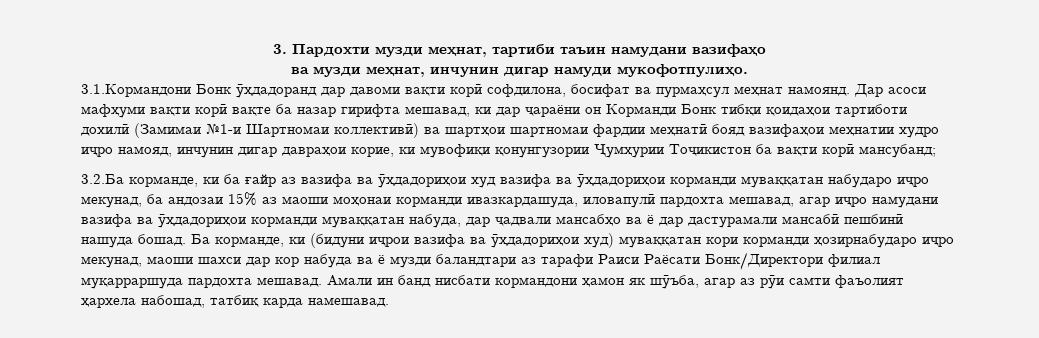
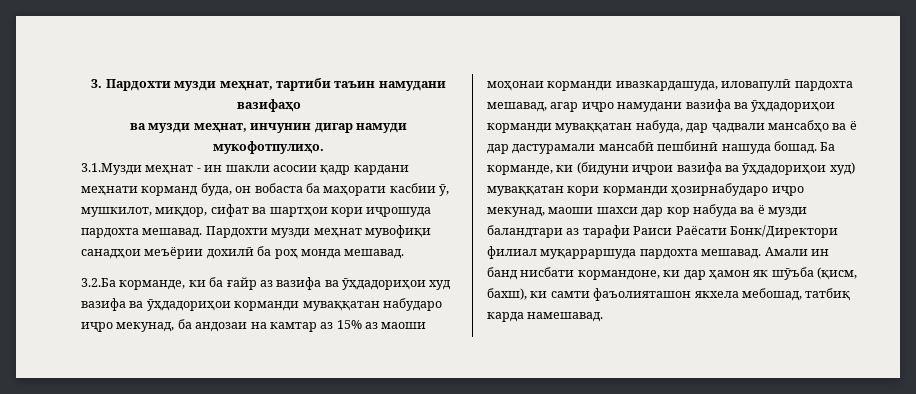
[81,84,926,98] [81,104,907,118] [81,123,939,138] [81,144,936,158] 3.1.Кормандони Бонк ӯҳдадоранд дар давоми вақти корӣ софдилона, босифат ва пурмаҳсул меҳнат намоянд. Дар асоси мафҳуми вақти корӣ вақте ба назар гирифта мешавад, ки дар ҷараёни он Корманди Бонк тибқи қоидаҳои тартиботи дохилӣ (Замимаи №1-и Шартномаи коллективӣ) ва шартҳои шартномаи фардии меҳнатӣ бояд вазифаҳои меҳнатии худро иҷро намояд, инчунин дигар давраҳои корие, ки мувофиқи қонунгузории Ҷумҳурии Тоҷикистон ба вақти корӣ мансубанд; -> [81,163,409,175] [81,183,449,196] [81,204,432,217] [81,225,431,238] [81,246,405,259] 3.1.Музди меҳнат - ин шакли асосии қадр кардани меҳнати корманд буда, он вобаста ба маҳорати касбии ӯ, мушкилот, миқдор, сифат ва шартҳои кори иҷрошуда пардохта мешавад. Пардохти музди меҳнат мувофиқи санадҳои меъёрии дохилӣ ба роҳ монда мешавад.
(223, 201) none -> [250,322,334,332] на камтар аз
[495,275,904,289] [81,295,205,308] кормандони ҳамон як шӯъба, агар аз рӯи самти фаъолият ҳархела набошад, -> [577,267,857,280] [487,288,802,301] кормандоне, ки дар ҳамон як шӯъба (қисм, бахш), ки самти фаъолияташон якхела мебошад,

